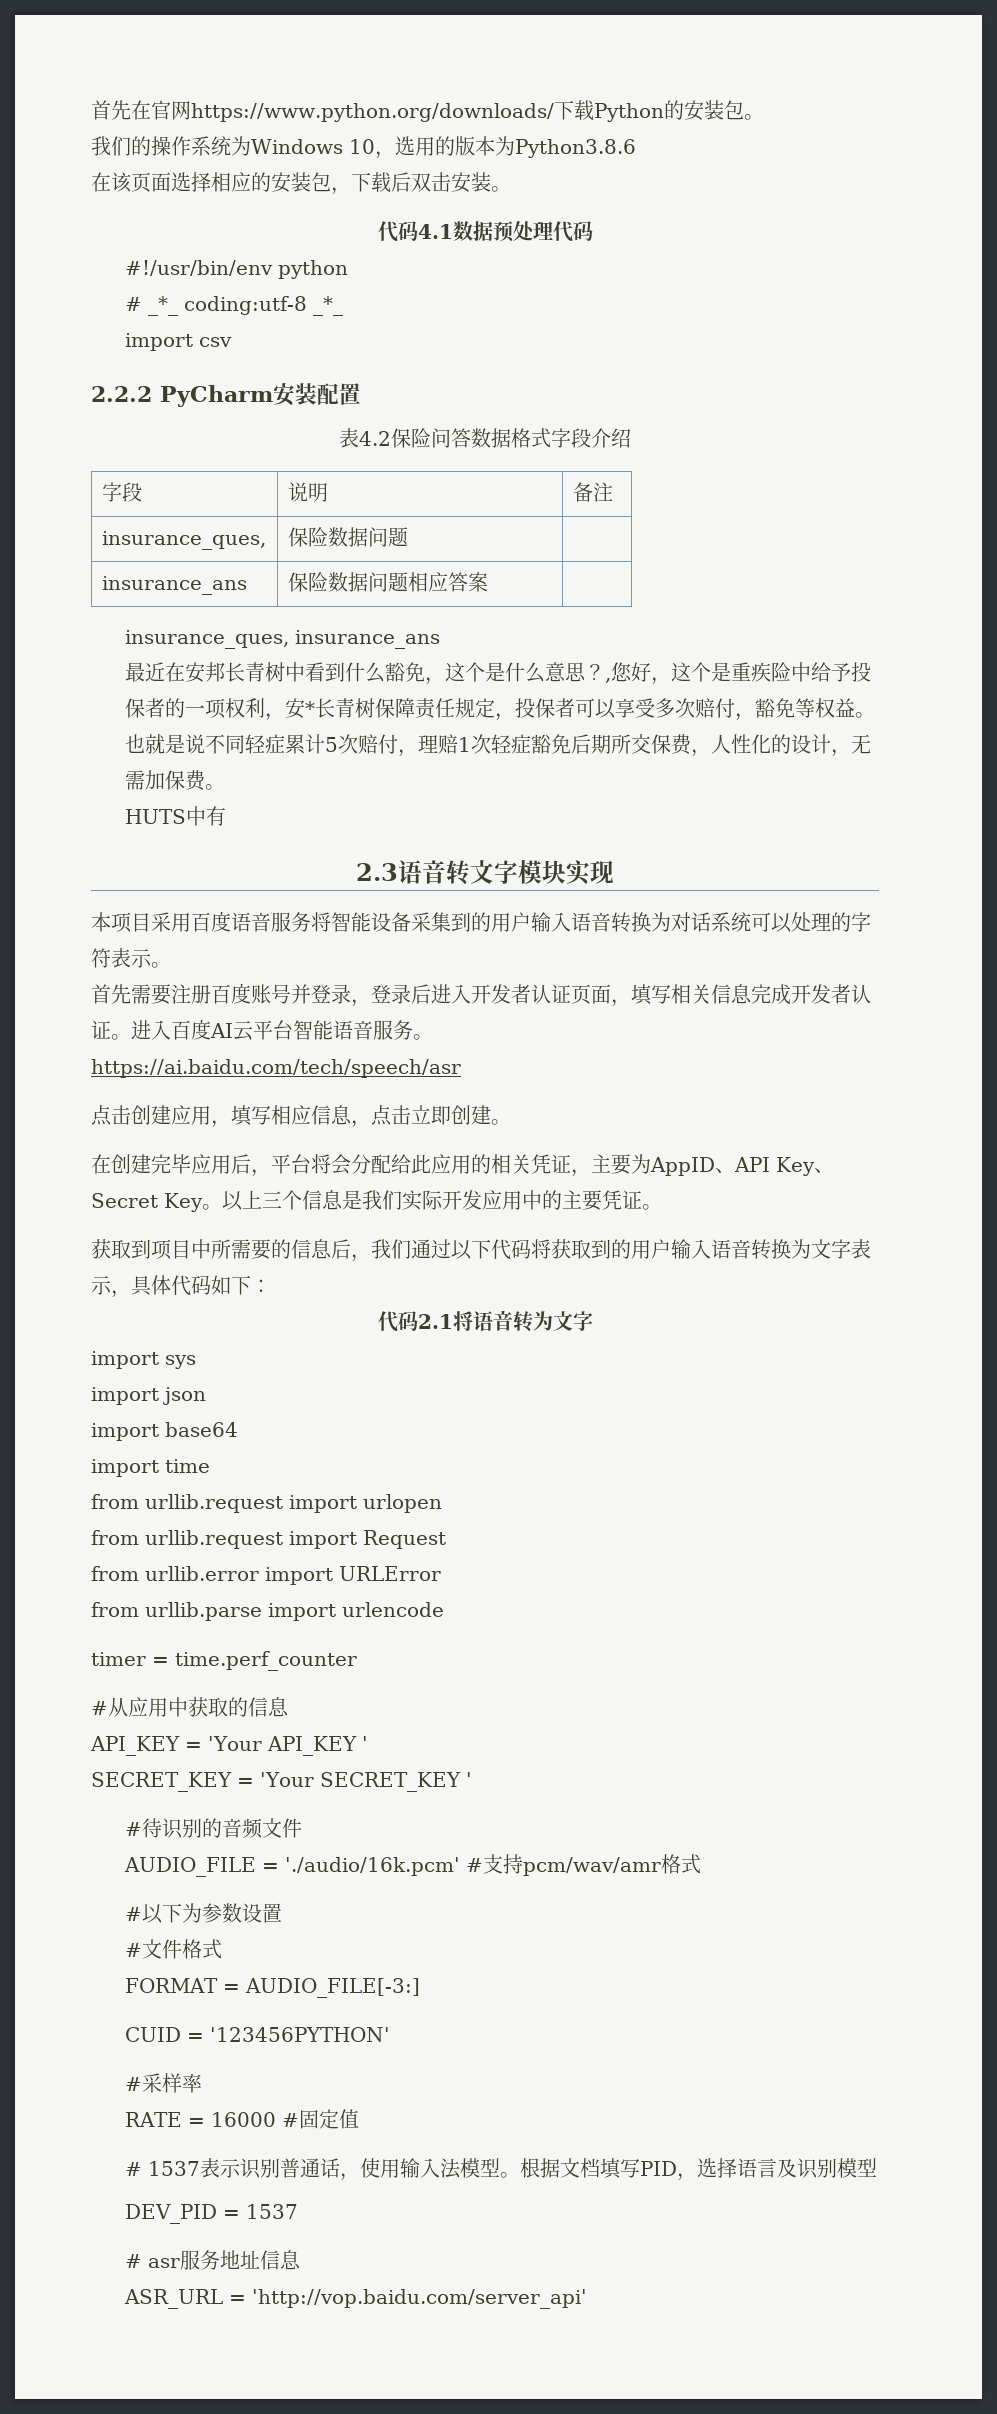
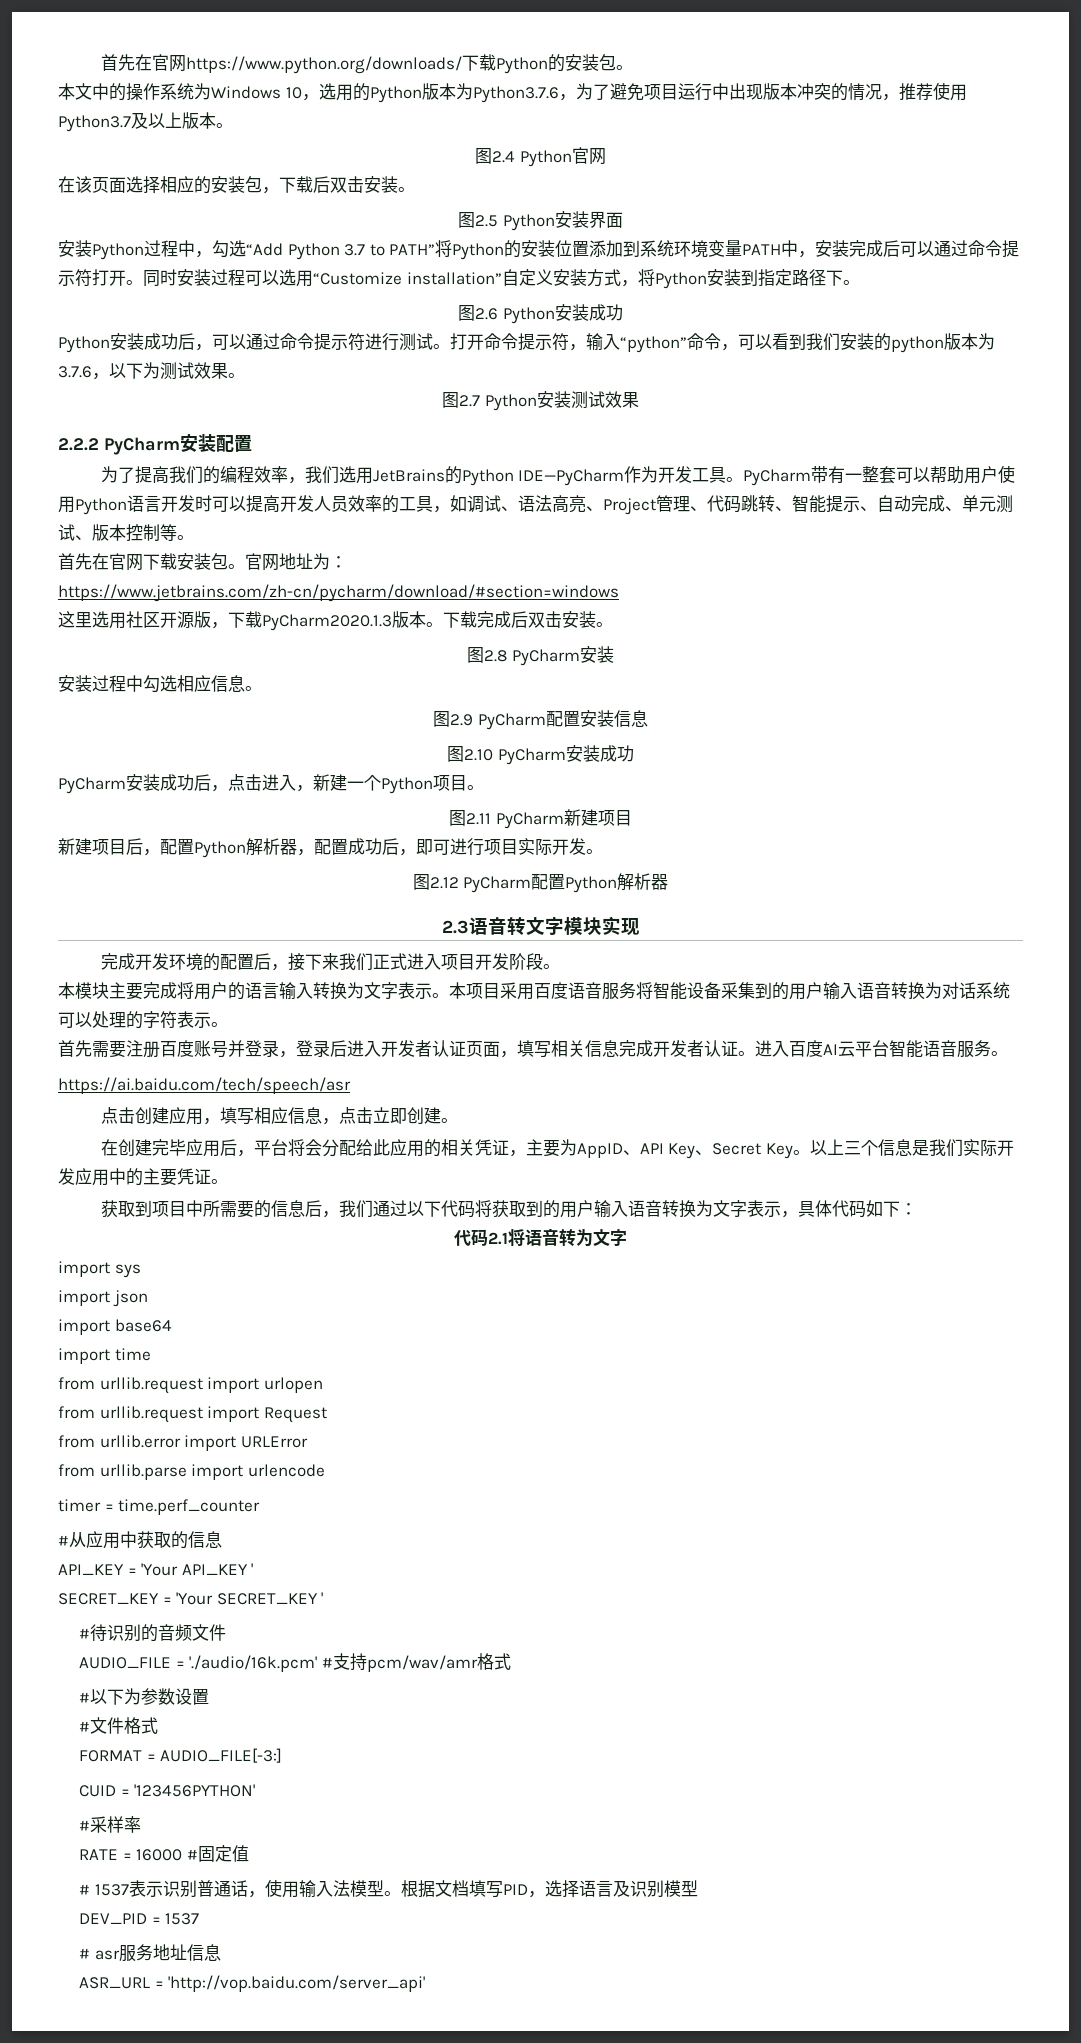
[91,136,131,156] 我们 -> [58,83,109,100] 本文中
[455,136,636,158] 版本为Python3.8.6 -> [369,82,967,103] [58,112,233,132] [475,147,606,167] Python版本为Python3.7.6，为了避免项目运行中出现版本冲突的情况，推荐使用Python3.7及以上版本。 // 图2.4 Python官网
[377,221,593,242] [125,260,349,279] [125,296,344,316] [125,333,233,351] [91,383,361,407] [339,428,631,448] [101,482,142,502] [287,482,328,502] [572,482,613,502] [101,531,266,550] [287,527,408,547] [101,576,247,595] [287,572,488,592] [125,630,441,649] [125,662,872,685] [125,698,876,721] [125,734,872,757] [125,770,226,791] [125,806,227,826] 代码4.1数据预处理代码 // #!/usr/bin/env python // # _*_ coding:utf-8 _*_ // import csv // 2.2.2 PyCharm安装配置 // 表4.2保险问答数据格式字段介绍 // 字段 | 说明 | 备注 // insurance_ques, | 保险数据问题 | // insurance_ans | 保险数据问题相应答案 | // insurance_ques, insurance_ans // 最近在安邦长青树中看到什么豁免，这个是什么意思？,您好，这个是重疾险中给予投保者的一项权利，安*长青树保障责任规定，投保者可以享受多次赔付，豁免等权益。也就是说不同轻症累计5次赔付，理赔1次轻症豁免后期所交保费，人性化的设计，无需加保费。 // HUTS中有 -> [458,211,623,231] [58,240,1020,260] [58,269,860,289] [458,304,623,324] [58,333,995,353] [58,362,245,380] [442,391,639,411] [58,434,252,455] [100,465,1016,486] [58,495,1013,515] [58,524,194,542] [58,553,347,571] [58,584,619,602] [58,611,613,631] [467,646,614,666] [58,675,262,693] [433,710,648,730] [447,745,634,765] [58,774,484,794] [449,809,632,829] [58,838,603,858] [412,873,669,893] 图2.5 Python安装界面 // 安装Python过程中，勾选“Add Python 3.7 to PATH”将Python的安装位置添加到系统环境变量PATH中，安装完成后可以通过命令提示符打开。同时安装过程可以选用“Customize installation”自定义安装方式，将Python安装到指定路径下。 // 图2.6 Python安装成功 // Python安装成功后，可以通过命令提示符进行测试。打开命令提示符，输入“python”命令，可以看到我们安装的python版本为3.7.6，以下为测试效果。 // 图2.7 Python安装测试效果 // 2.2.2 PyCharm安装配置 // 为了提高我们的编程效率，我们选用JetBrains的Python IDE—PyCharm作为开发工具。PyCharm带有一整套可以帮助用户使用Python语言开发时可以提高开发人员效率的工具，如调试、语法高亮、Project管理、代码跳转、智能提示、自动完成、单元测试、版本控制等。 // 首先在官网下载安装包。官网地址为： // https://www.jetbrains.com/zh-cn/pycharm/download/#section=windows // 这里选用社区开源版，下载PyCharm2020.1.3版本。下载完成后双击安装。 // 图2.8 PyCharm安装 // 安装过程中勾选相应信息。 // 图2.9 PyCharm配置安装信息 // 图2.10 PyCharm安装成功 // PyCharm安装成功后，点击进入，新建一个Python项目。 // 图2.11 PyCharm新建项目 // 新建项目后，配置Python解析器，配置成功后，即可进行项目实际开发。 // 图2.12 PyCharm配置Python解析器
(614, 872) none -> [100,953,560,971] [58,982,449,1000] 完成开发环境的配置后，接下来我们正式进入项目开发阶段。 // 本模块主要完成将用户的语言输入转换为文字表示。

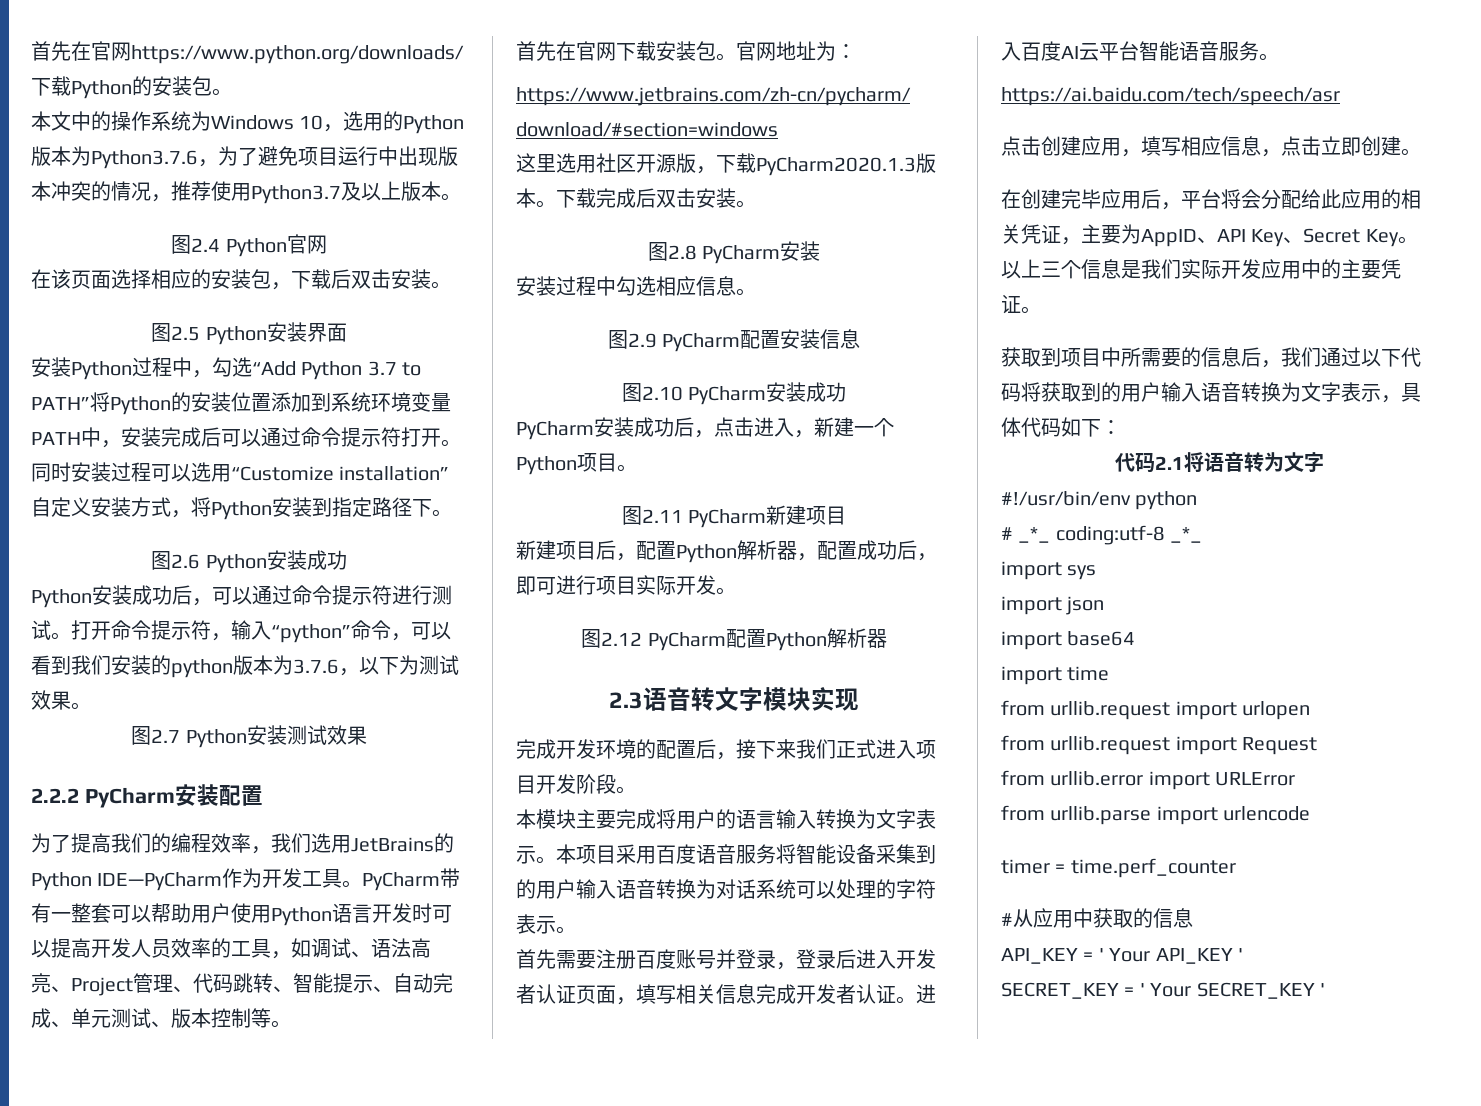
(627, 1237) none -> [1001,491,1198,510] [1001,525,1203,545] // #!/usr/bin/env python // # _*_ coding:utf-8 _*_
[141,1563,179,1576] 'Your -> [1098,948,1151,962] ' Your
[176,1592,214,1605] 'Your -> [1139,983,1192,997] ' Your
[79,1624,227,1642] [79,1653,512,1672] [79,1688,210,1705] [79,1717,159,1734] [79,1748,283,1763] [79,1784,256,1797] [79,1816,142,1833] [79,1845,250,1862] [79,1879,698,1898] [79,1913,200,1925] [79,1944,221,1962] [79,1975,426,1992] // #待识别的音频文件 // AUDIO_FILE = './audio/16k.pcm' #支持pcm/wav/amr格式 // #以下为参数设置 // #文件格式 // FORMAT = AUDIO_FILE[-3:] // CUID = '123456PYTHON' // #采样率 // RATE = 16000 #固定值 // # 1537表示识别普通话，使用输入法模型。根据文档填写PID，选择语言及识别模型 // DEV_PID = 1537 // # asr服务地址信息 // ASR_URL = 'http://vop.baidu.com/server_api' -> (1325, 989) none

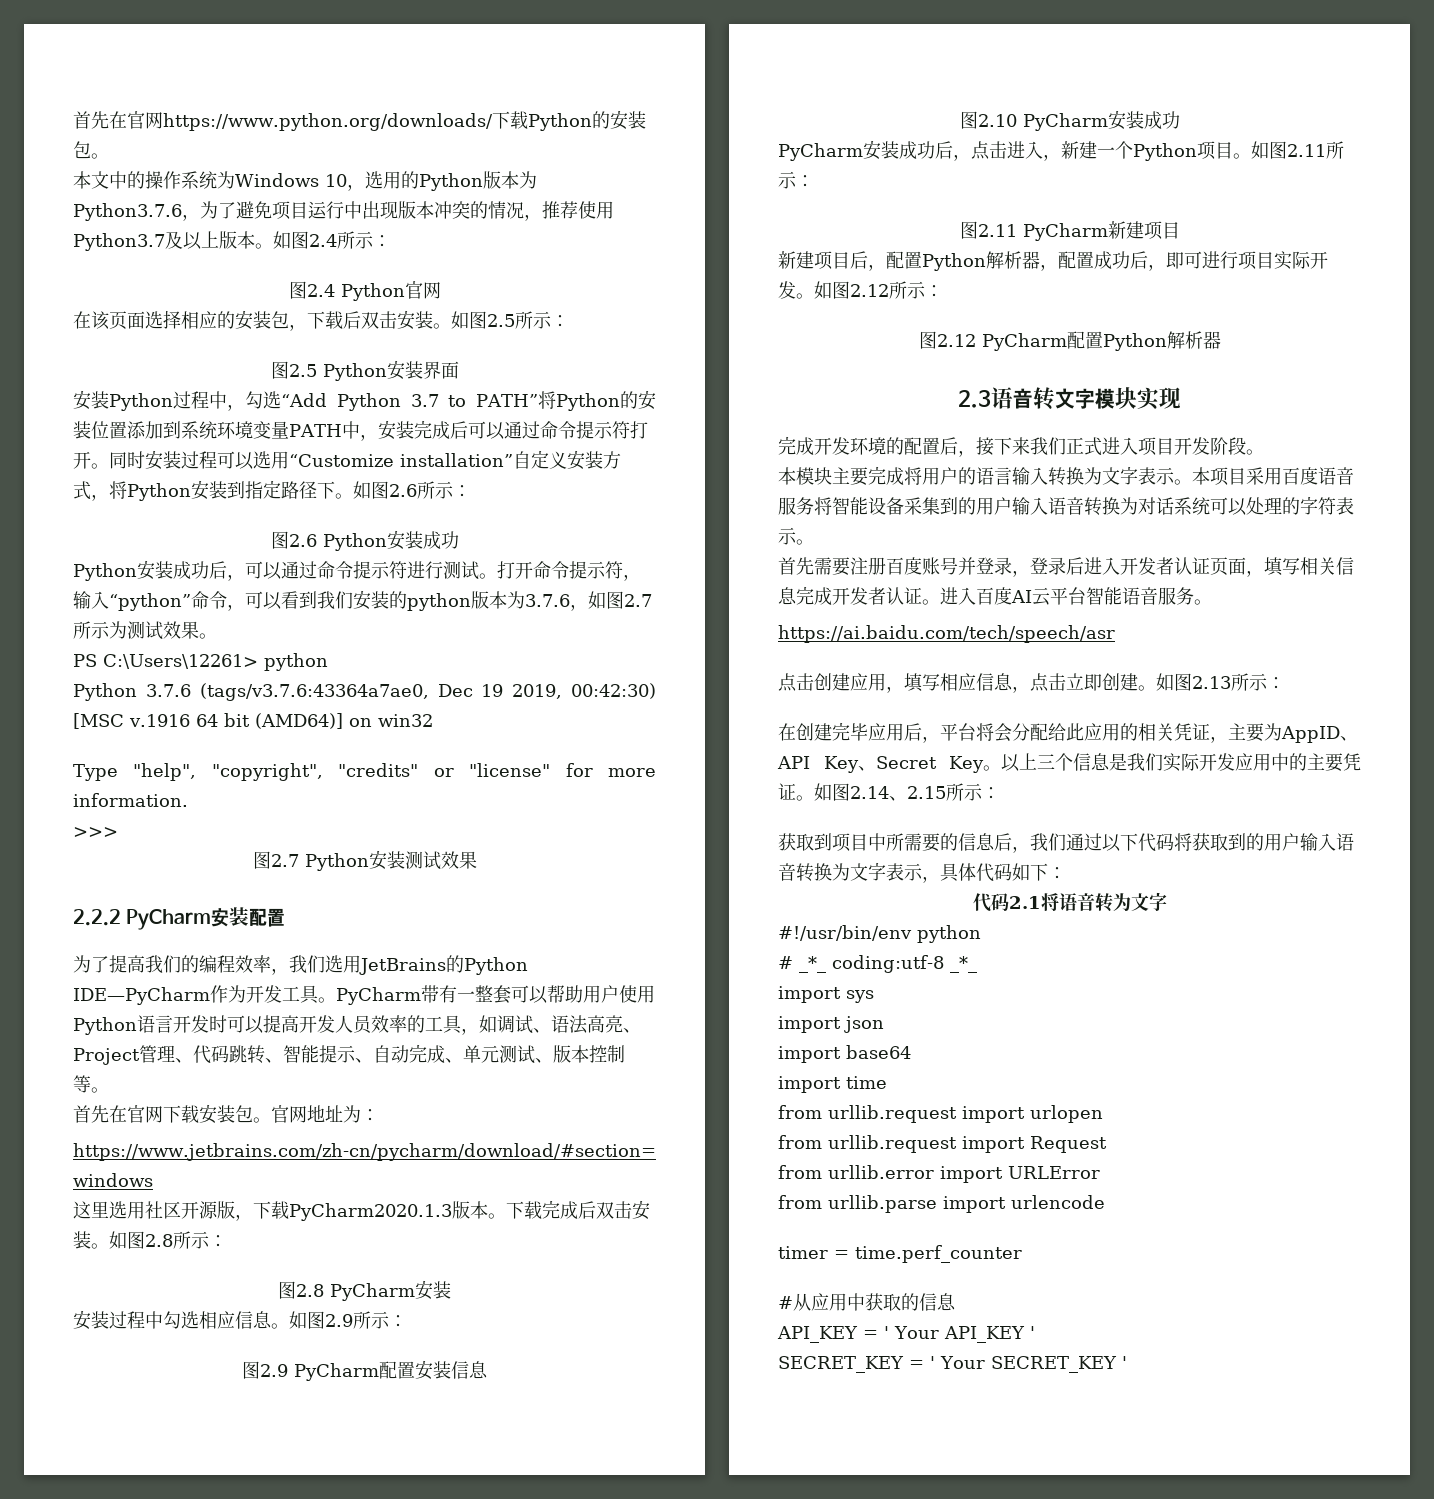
(461, 197) none -> [273,231,391,249] 如图2.4所示：
(451, 285) none -> [451,311,569,329] 如图2.5所示：
(452, 513) none -> [353,481,471,499] 如图2.6所示：
[359,657,399,675] 以下 -> [588,591,652,609] [73,621,110,639] 如图2.7所示
(91, 706) none -> [73,653,328,671] [73,683,656,701] [73,713,433,729] [73,763,657,781] [73,793,188,807] [73,827,118,837] // PS C:\Users\12261> python // Python 3.7.6 (tags/v3.7.6:43364a7ae0, Dec 19 2019, 00:42:30) [MSC v.1916 64 bit (AMD64)] on win32 // Type "help", "copyright", "credits" or "license" for more information. // >>>
(756, 204) none -> [109,1231,227,1249] 如图2.8所示：
(756, 292) none -> [289,1311,407,1329] 如图2.9所示：
(637, 468) none -> [1251,141,1344,159] [778,171,814,189] 如图2.11所示：
(736, 591) none -> [814,281,943,299] 如图2.12所示：
(1421, 152) none -> [1156,673,1285,691] 如图2.13所示：
(1041, 310) none -> [814,783,1000,801] 如图2.14、2.15所示：

